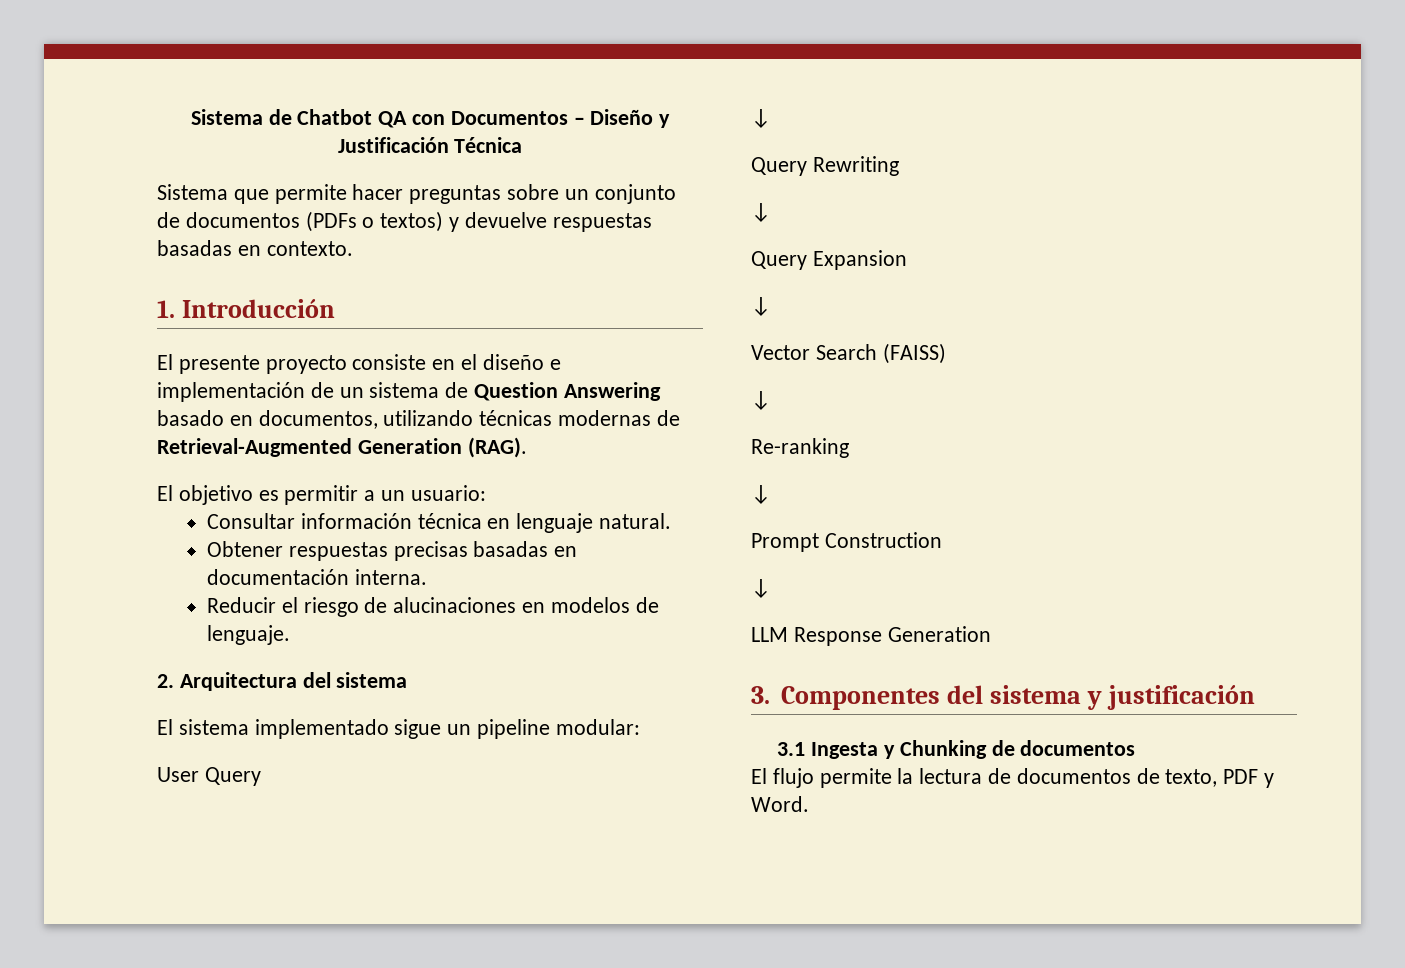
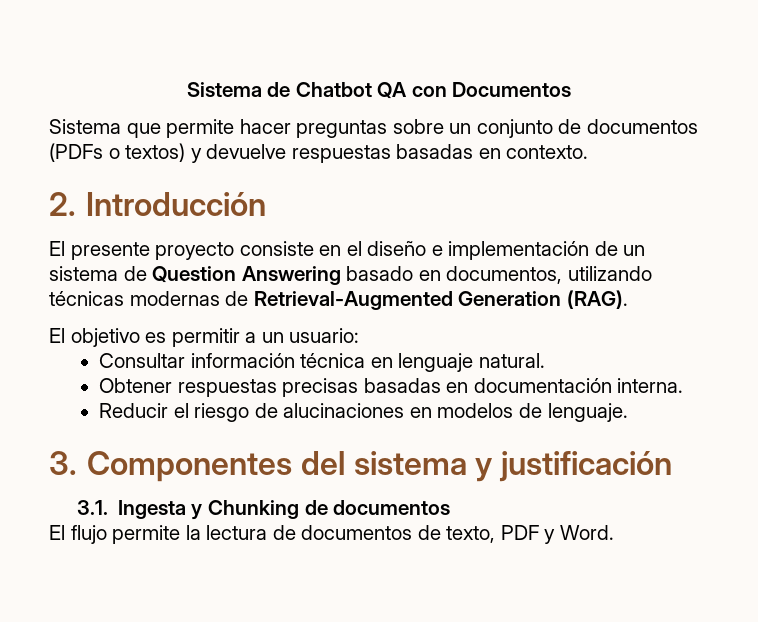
[573,109,671,128] [337,137,523,153] – Diseño y Justificación Técnica -> (572, 89) none
[157,300,175,318] 1. -> [49,192,76,216] 2.
[157,672,408,691] [157,719,640,739] [157,767,261,786] [751,109,771,128] [751,156,899,176] [751,203,771,222] [751,250,907,270] [751,297,771,316] [751,343,946,364] [751,391,771,410] [751,438,849,458] [751,485,771,504] [751,532,942,552] [751,579,771,598] [751,626,991,646] // 2. Arquitectura del sistema // El sistema implementado sigue un pipeline modular: // User Query // ↓ // Query Rewriting // ↓ // Query Expansion // ↓ // Vector Search (FAISS) // ↓ // Re-ranking // ↓ // Prompt Construction // ↓ // LLM Response Generation -> (628, 412) none
[777,742,806,756] 3.1 -> [76,500,108,515] 3.1.

